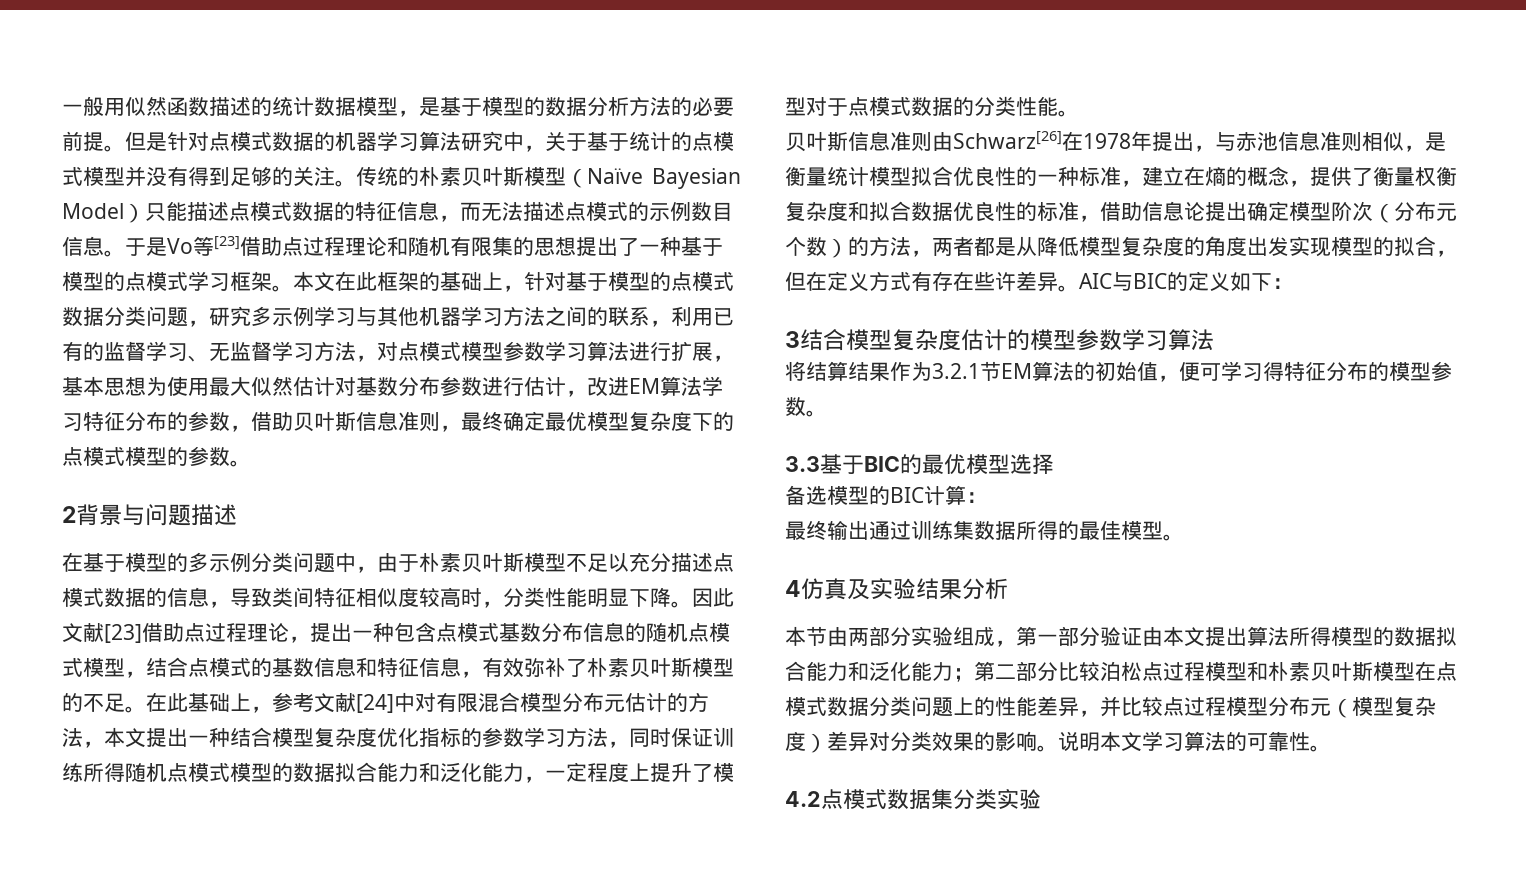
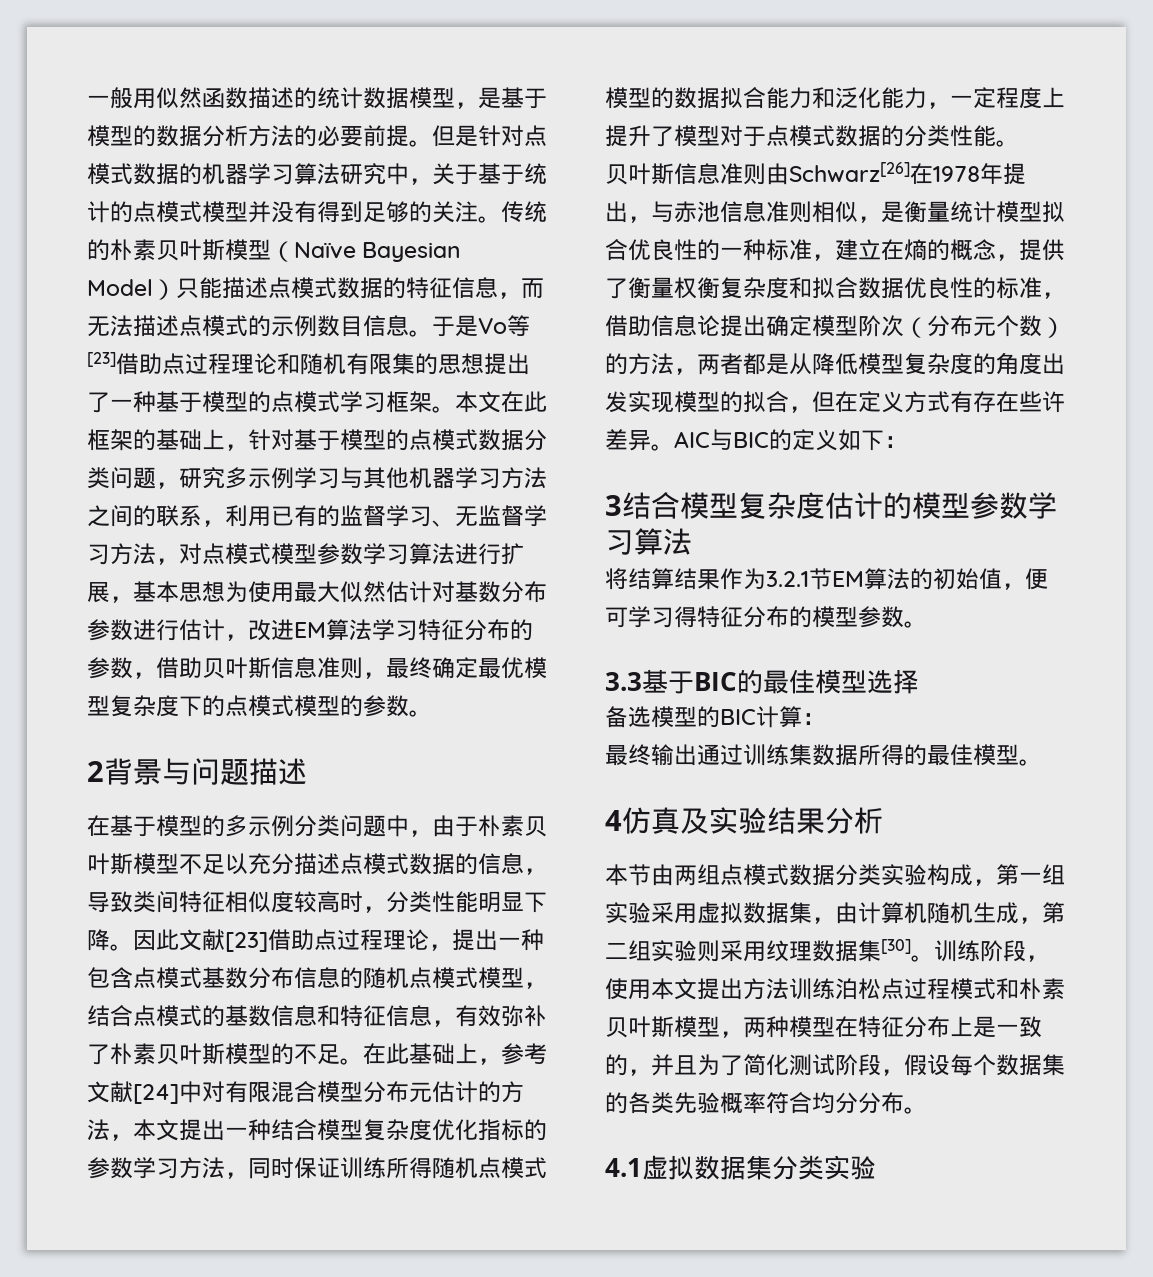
[944,454,966,475] 优 -> [789,669,815,694] 佳
[869,626,1457,647] [785,661,1100,682] 部分实验组成，第一部分验证由本文提出算法所得模型的数据拟合能力和泛化能力；第二部分比较 -> [697,864,1065,886] [605,902,1065,924] [605,939,911,962] [911,940,1049,962] [605,978,835,1000] 组点模式数据分类实验构成，第一组实验采用虚拟数据集，由计算机随机生成，第二组实验则采用纹理数据集[30]。训练阶段，使用本文提出方法训练
[1226,662,1247,681] 型 -> [973,978,996,1000] 式
[1415,661,1457,681] [785,696,1436,718] [785,731,1331,753] [785,789,887,809] 在点模式数据分类问题上的性能差异，并比较点过程模型分布元（模型复杂度）差异对分类效果的影响。说明本文学习算法的可靠性。 // 4.2点模式 -> [720,1016,1042,1038] [605,1054,1065,1076] [605,1092,927,1114] [605,1155,694,1180] ，两种模型在特征分布上是一致的，并且为了简化测试阶段，假设每个数据集的各类先验概率符合均分分布。 // 4.1虚拟

